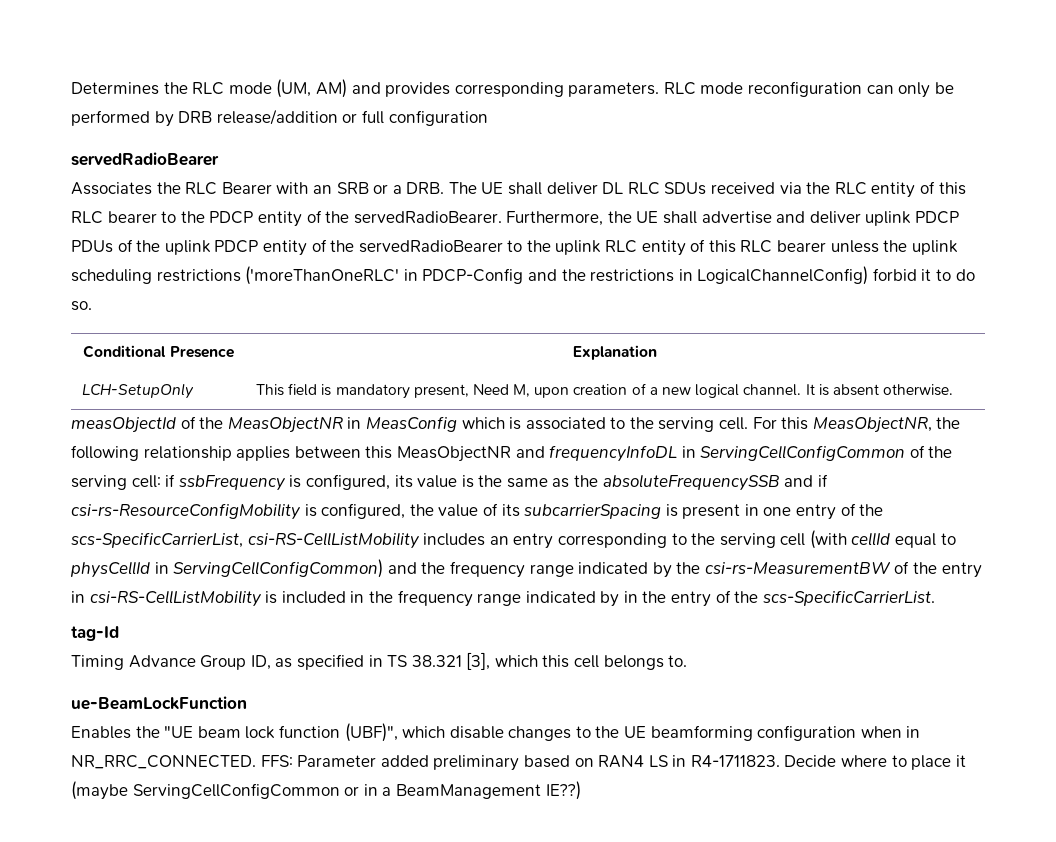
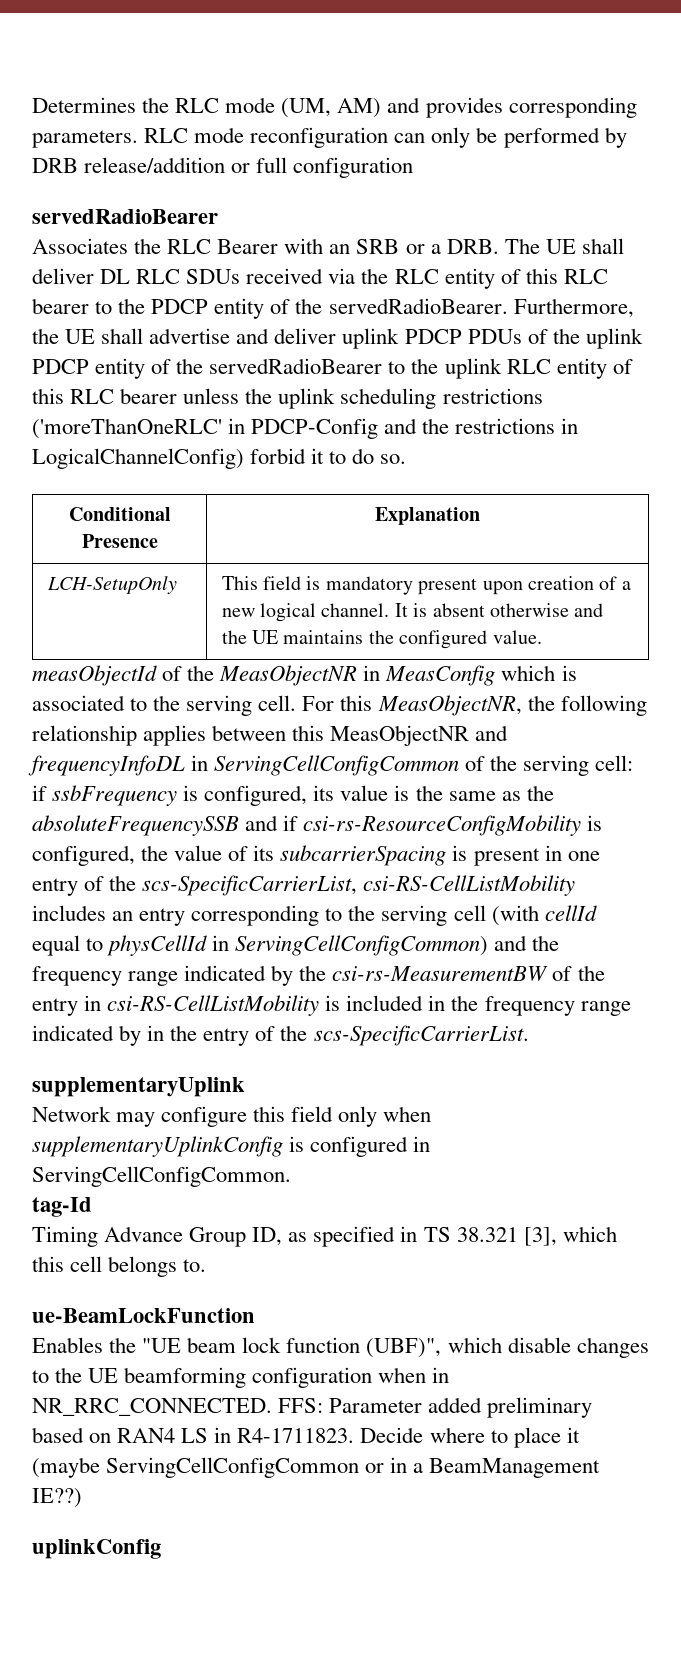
[413,384,531,398] present, Need M, -> [418,578,478,595] present
[883,384,954,396] otherwise. -> [490,603,604,617] [221,630,542,649] otherwise and the UE maintains the configured value.
(935, 598) none -> [32,1077,245,1097] [32,1106,432,1127] [32,1136,431,1157] [32,1166,291,1187] // supplementaryUplink // Network may configure this field only when supplementaryUplinkConfig is configured in ServingCellConfigCommon.
(581, 790) none -> [32,1539,161,1559] // uplinkConfig

